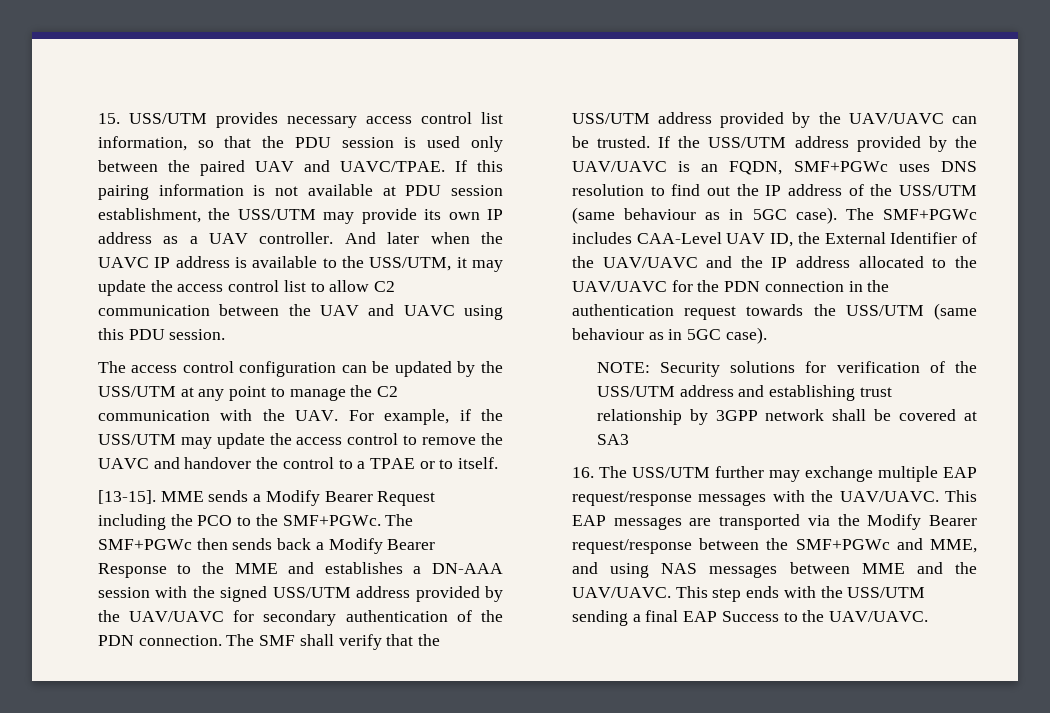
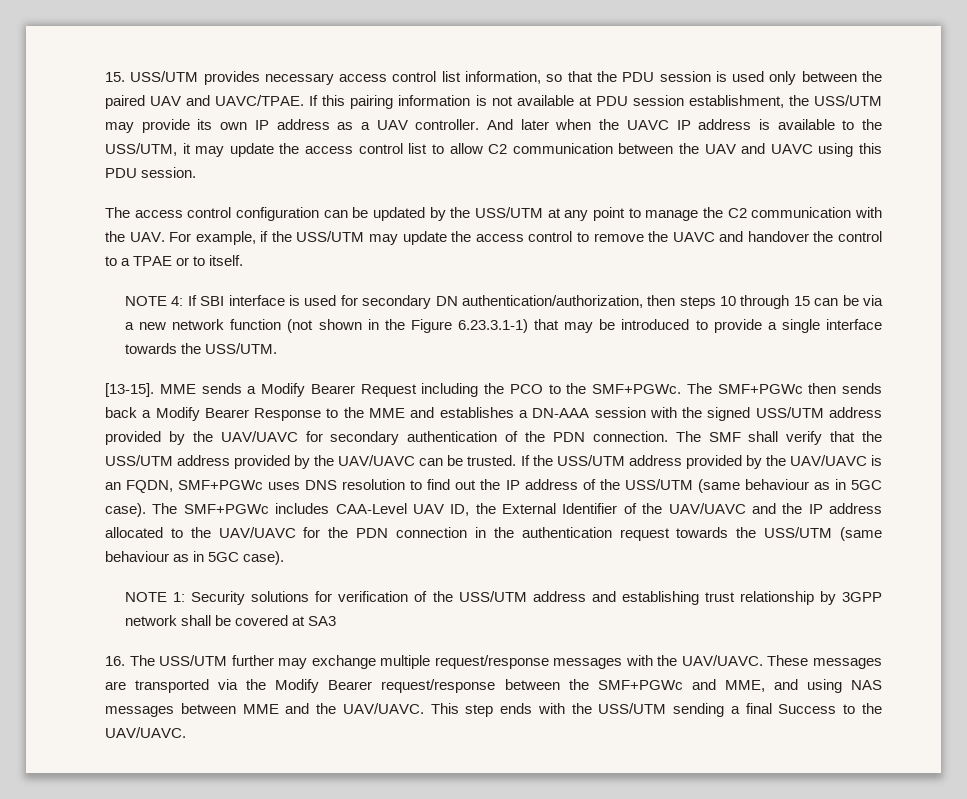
(499, 463) none -> [125,295,884,309] [125,319,882,333] [125,343,278,354] // NOTE 4: If SBI interface is used for secondary DN authentication/authorization, then steps 10 through 15 can be via a new network function (not shown in the Figure 6.23.3.1-1) that may be introduced to provide a single interface towards the USS/UTM.
[596,362,650,373] NOTE: -> [125,592,186,602] NOTE 1:
[943,467,977,478] EAP -> (431, 662) none
[944,490,977,502] [571,515,606,526] This EAP -> [767,655,809,666] These
[683,611,718,622] EAP -> (772, 708) none

